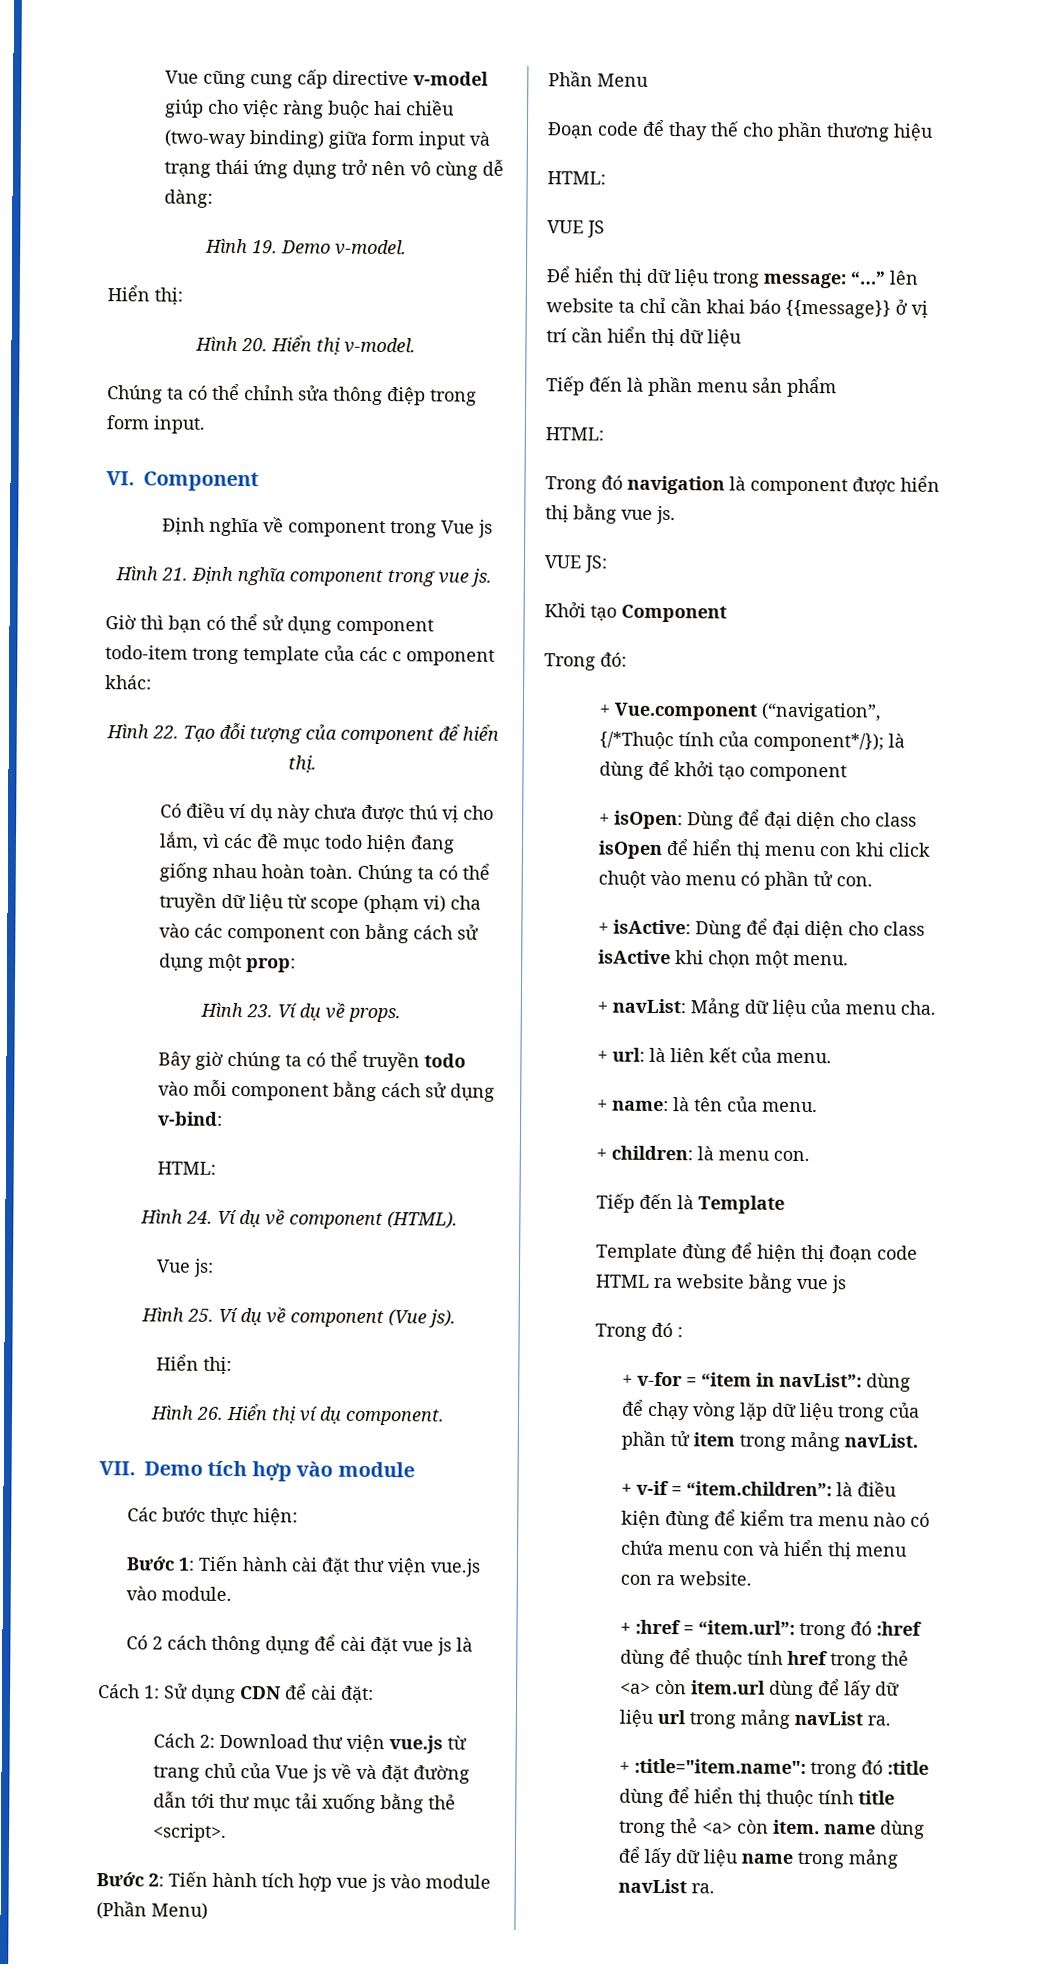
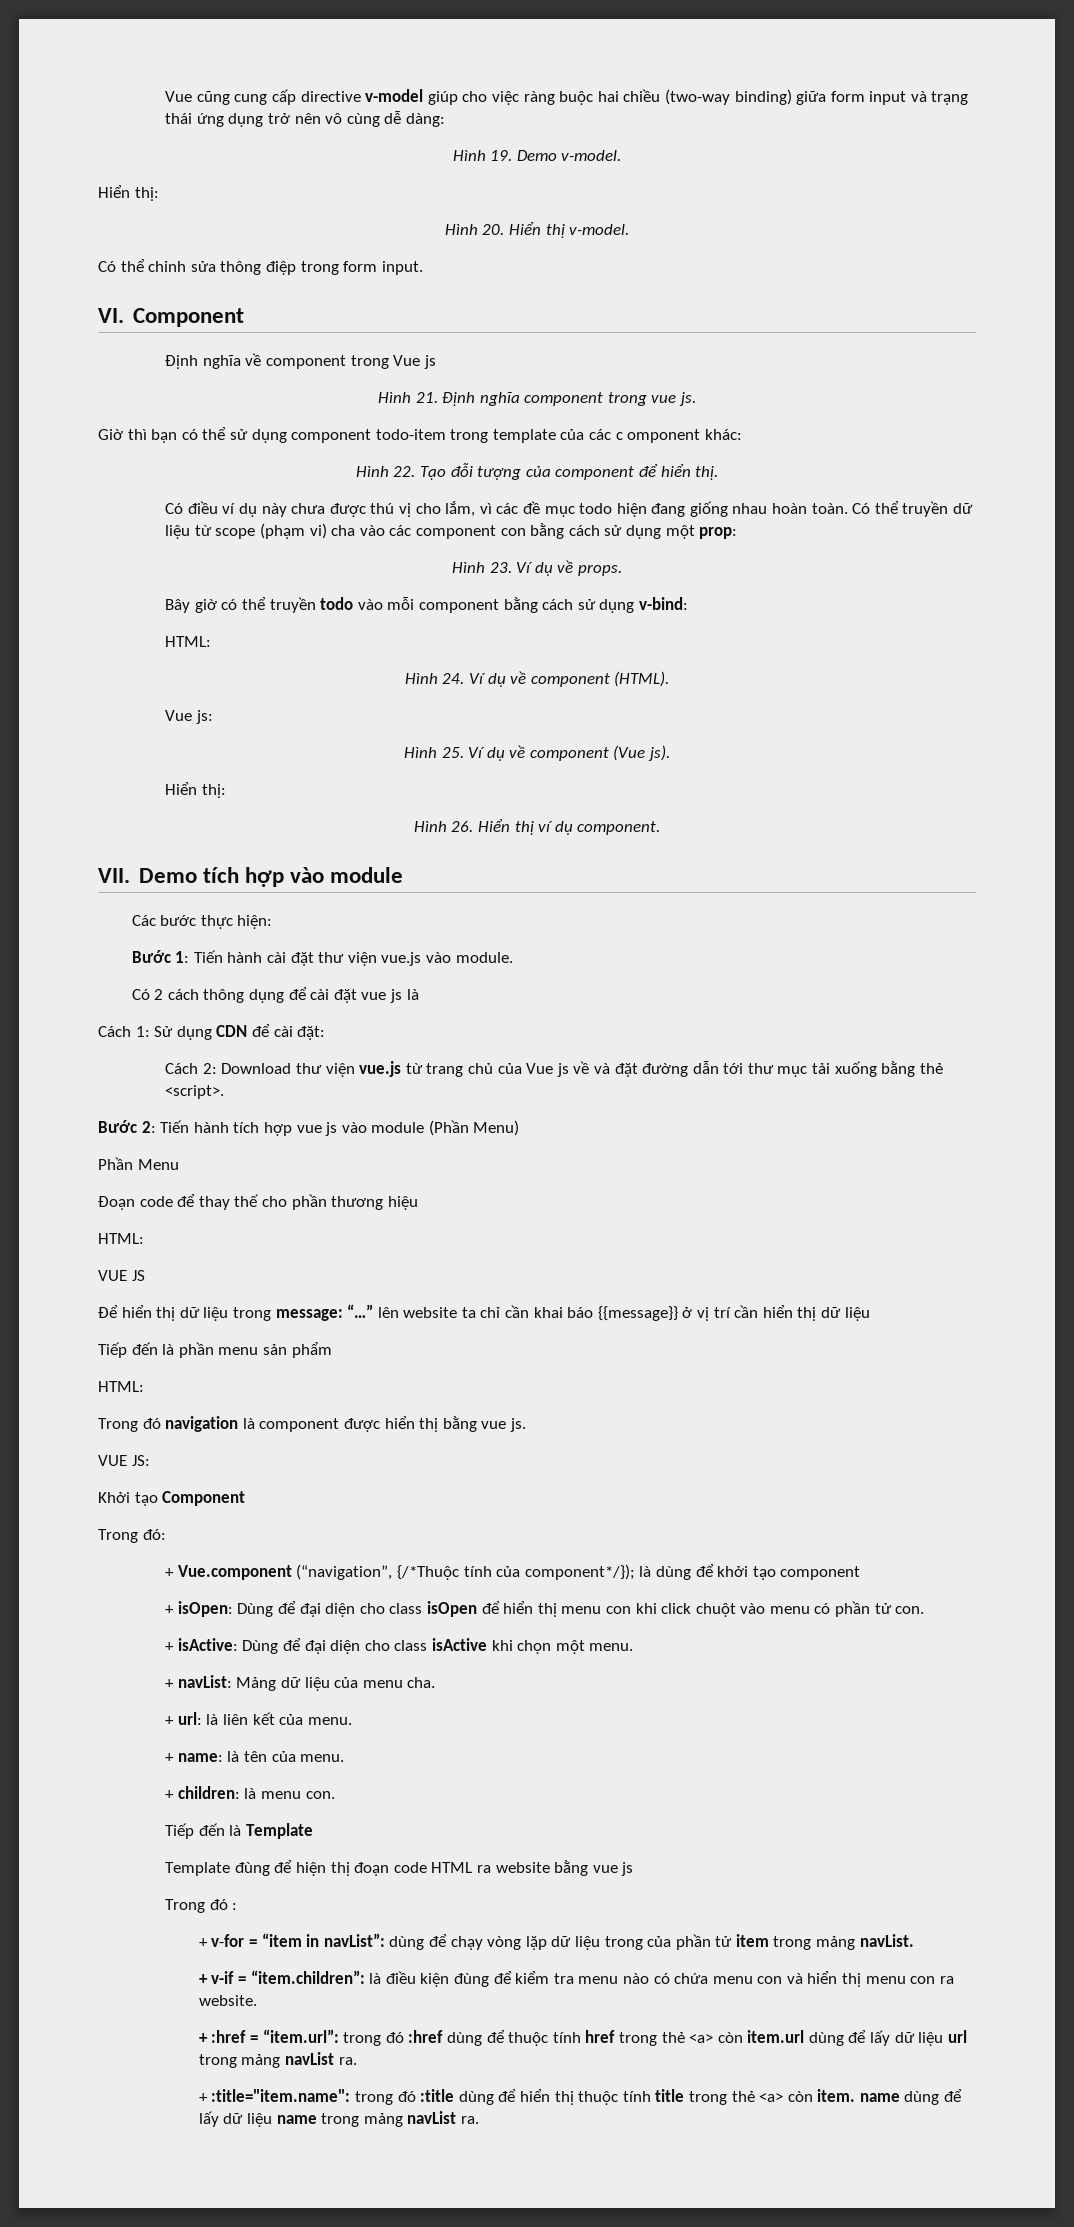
[107,385,208,404] Chúng ta có -> [98,261,116,272] Có
[356,864,458,884] Chúng ta có -> [852,503,871,514] Có
[226,1051,302,1071] chúng ta -> (217, 606) none

